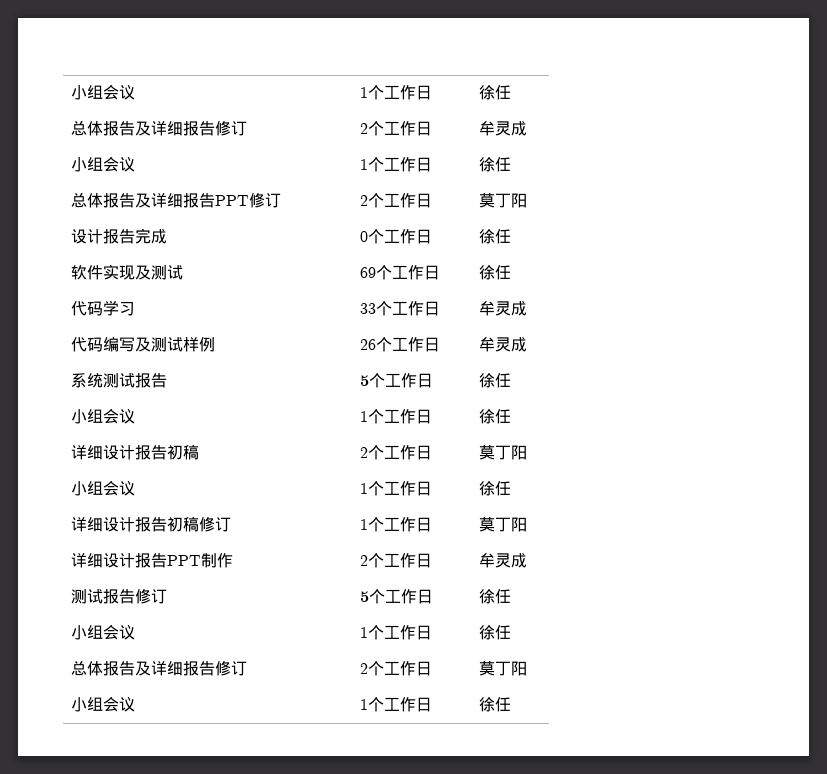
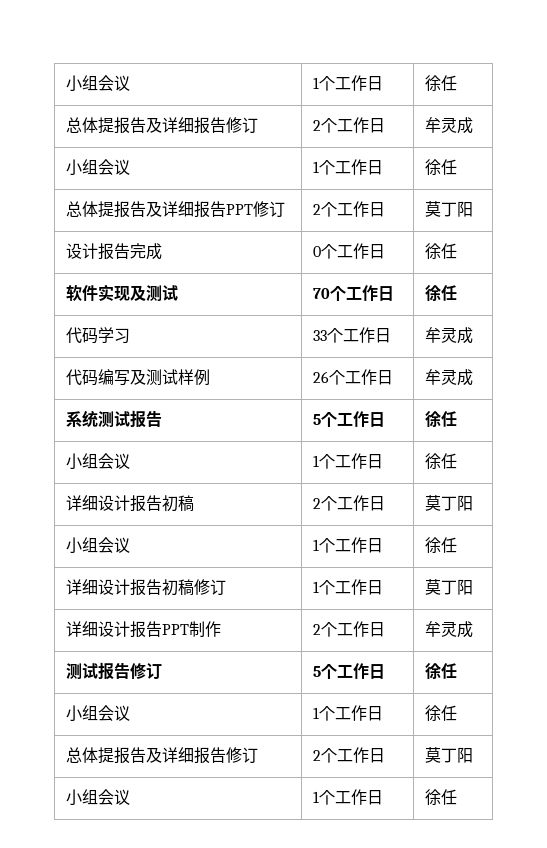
[71,84,136,100] [360,85,433,100] [479,85,512,100] [71,121,104,136] 小组会议 | 1个工作日 | 徐任 // 总体 -> [66,75,131,92] [313,75,384,91] [425,75,458,92] [66,117,115,134] 小组会议 | 1个工作日 | 徐任 // 总体提
(104, 200) none -> [98,201,115,218] 提
[360,267,377,278] 69 -> [313,288,331,299] 70
(104, 668) none -> [98,747,115,764] 提

